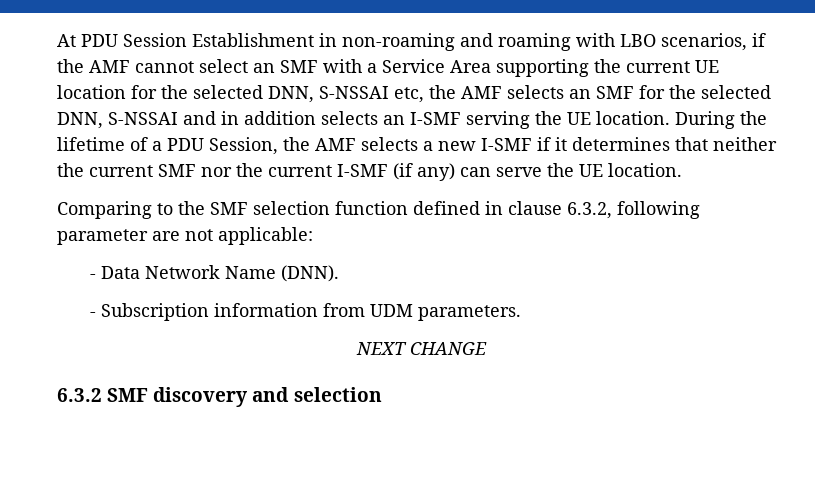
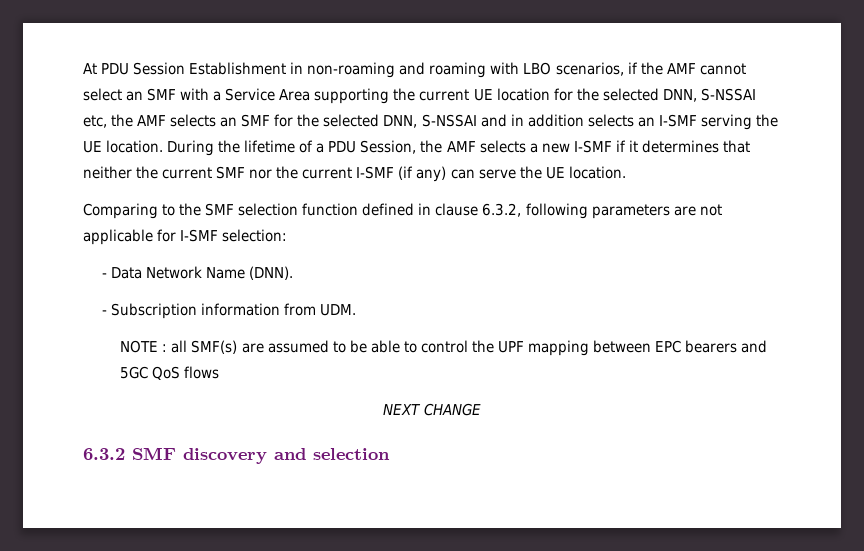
[57,229,148,245] parameter -> [591,204,670,219] parameters
[218,227,313,245] applicable: -> [83,229,288,245] applicable for I-SMF selection:
[370,304,522,321] UDM parameters. -> [319,304,356,316] [120,340,768,356] [120,366,220,380] UDM. // NOTE : all SMF(s) are assumed to be able to control the UPF mapping between EPC bearers and 5GC QoS flows

